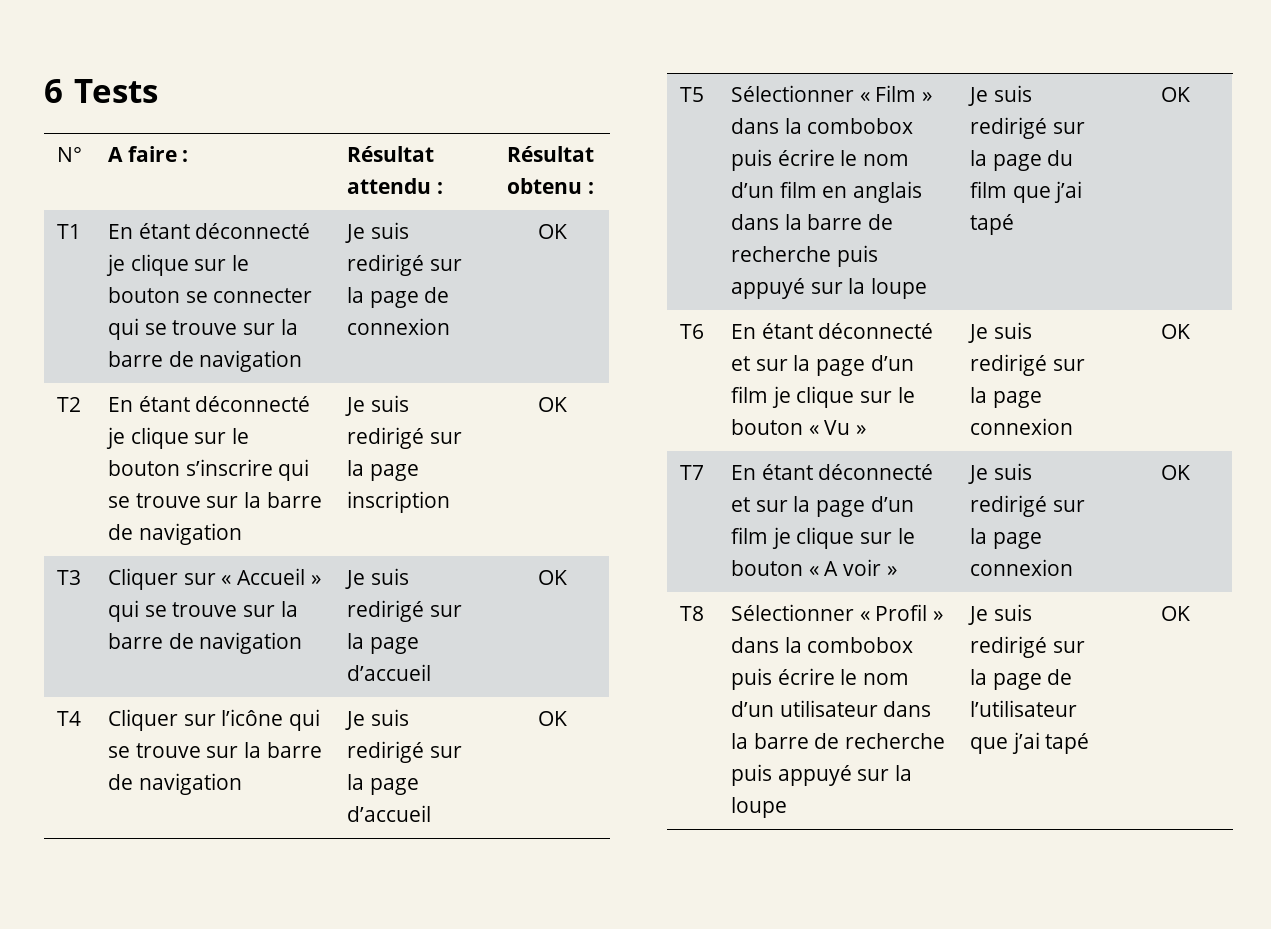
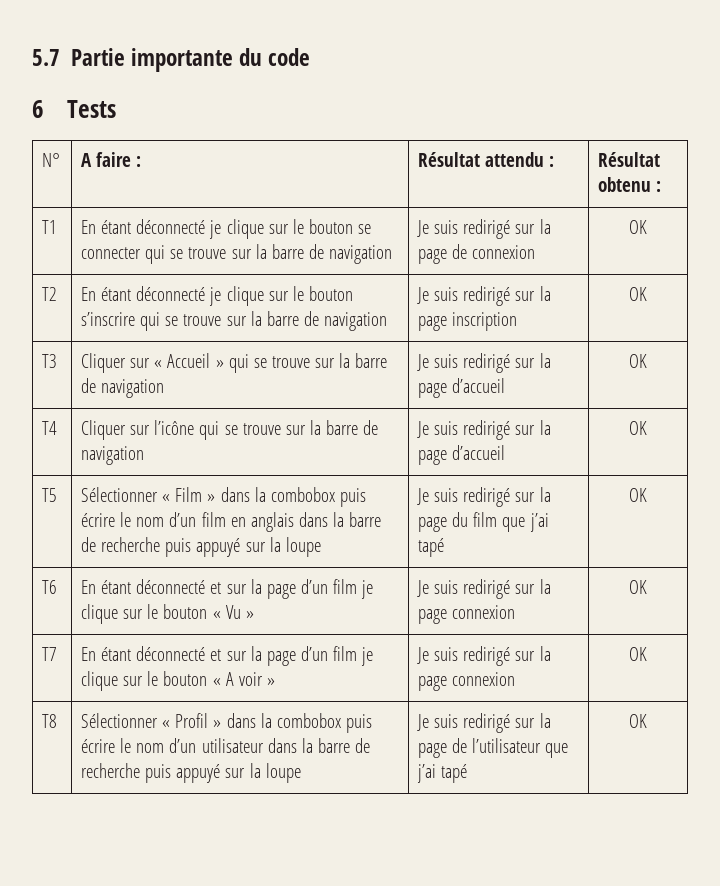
(44, 91) none -> [32,48,311,72] 5.7 Partie importante du code //

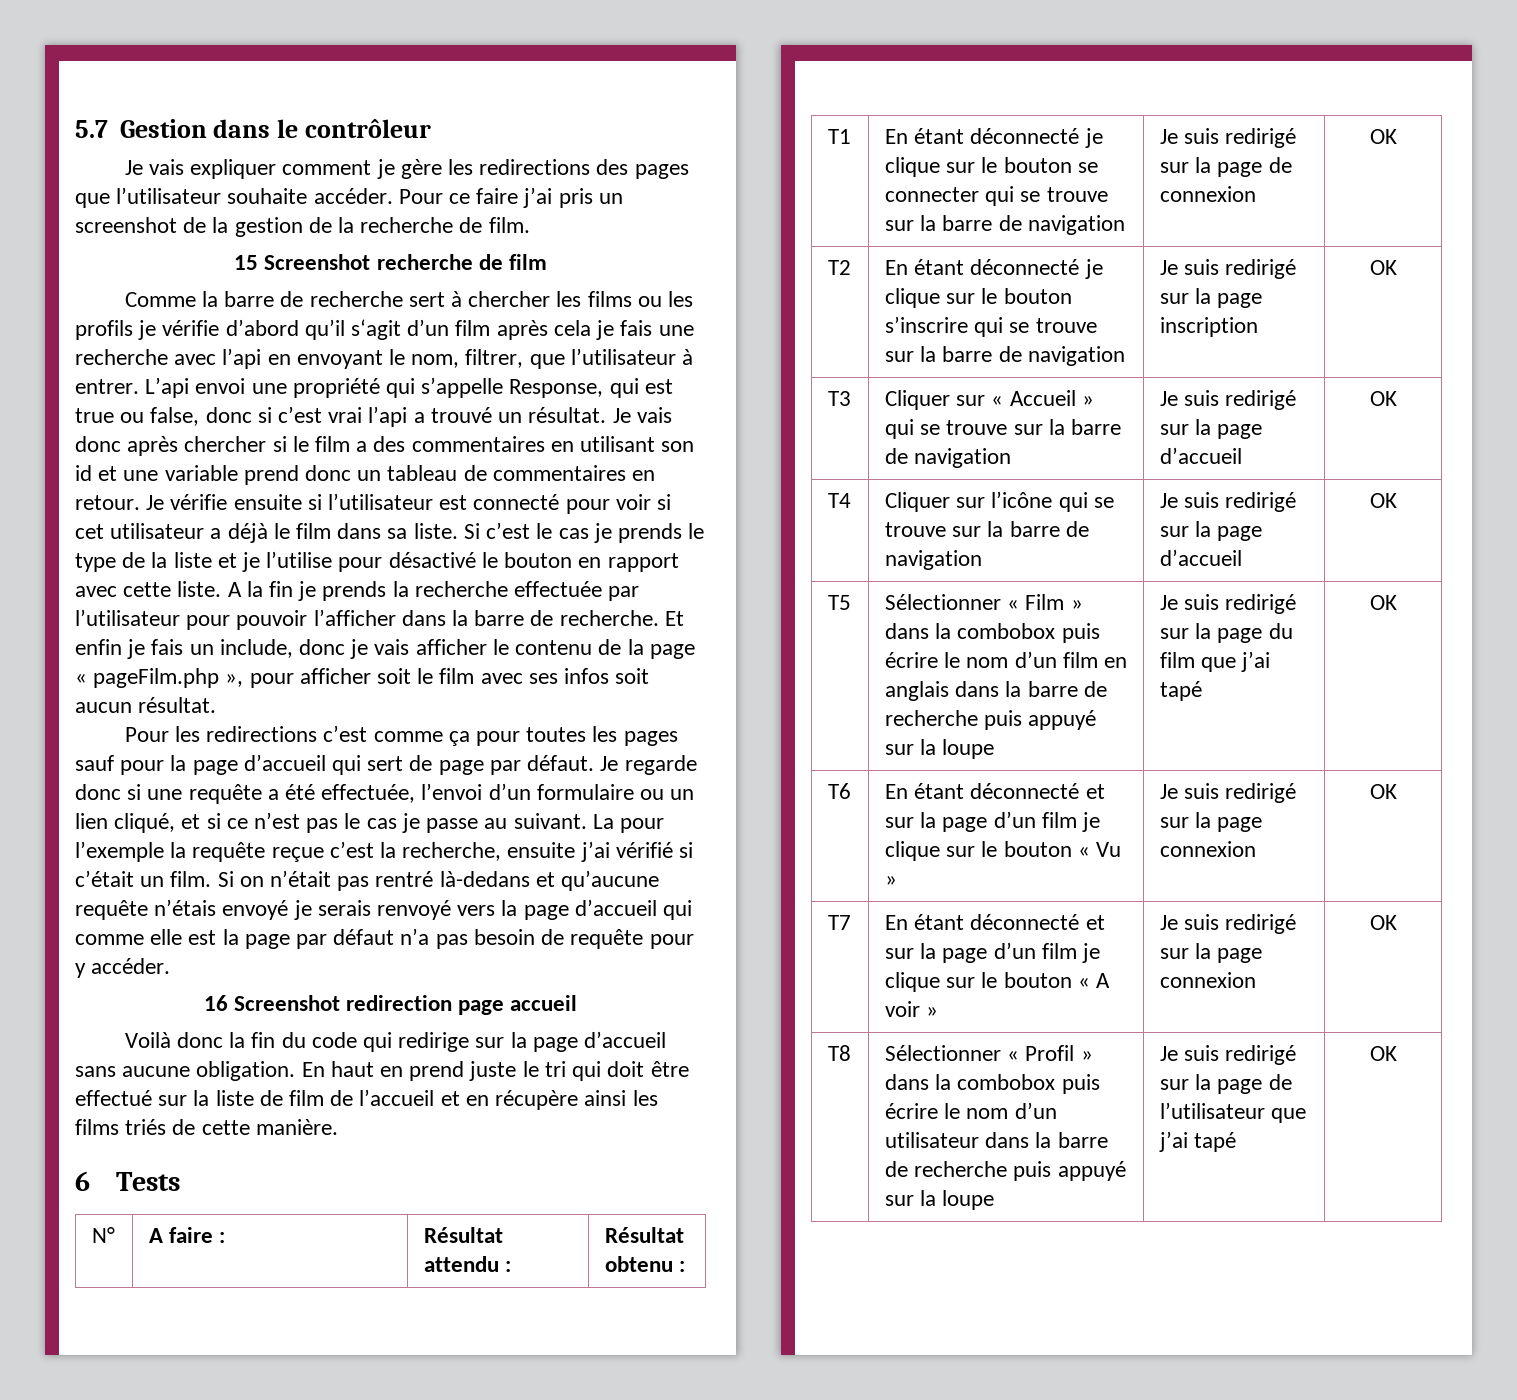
[70,48,311,72] Partie importante du code -> [119,119,432,138] [124,159,689,179] [75,187,623,208] [75,217,530,237] [234,254,547,270] [124,291,693,307] [75,319,694,340] [75,348,694,369] [75,377,673,398] [75,406,672,427] [75,436,695,456] [75,465,656,485] [75,493,672,514] [75,522,705,543] [75,551,679,572] [75,581,640,601] [75,609,684,630] [75,639,695,659] [75,668,650,688] [75,697,217,713] [124,725,678,746] [75,754,697,775] [75,783,695,804] [75,812,664,833] [75,841,694,862] [75,870,660,891] [75,899,693,920] [75,928,694,949] [75,958,171,978] [203,995,578,1015] [124,1031,666,1052] [75,1061,689,1081] [75,1089,658,1110] [75,1119,338,1135] Gestion dans le contrôleur // Je vais expliquer comment je gère les redirections des pages que l’utilisateur souhaite accéder. Pour ce faire j’ai pris un screenshot de la gestion de la recherche de film. // 15 Screenshot recherche de film // Comme la barre de recherche sert à chercher les films ou les profils je vérifie d’abord qu’il s‘agit d’un film après cela je fais une recherche avec l’api en envoyant le nom, filtrer, que l’utilisateur à entrer. L’api envoi une propriété qui s’appelle Response, qui est true ou false, donc si c’est vrai l’api a trouvé un résultat. Je vais donc après chercher si le film a des commentaires en utilisant son id et une variable prend donc un tableau de commentaires en retour. Je vérifie ensuite si l’utilisateur est connecté pour voir si cet utilisateur a déjà le film dans sa liste. Si c’est le cas je prends le type de la liste et je l’utilise pour désactivé le bouton en rapport avec cette liste. A la fin je prends la recherche effectuée par l’utilisateur pour pouvoir l’afficher dans la barre de recherche. Et enfin je fais un include, donc je vais afficher le contenu de la page « pageFilm.php », pour afficher soit le film avec ses infos soit aucun résultat. // Pour les redirections c’est comme ça pour toutes les pages sauf pour la page d’accueil qui sert de page par défaut. Je regarde donc si une requête a été effectuée, l’envoi d’un formulaire ou un lien cliqué, et si ce n’est pas le cas je passe au suivant. La pour l’exemple la requête reçue c’est la recherche, ensuite j’ai vérifié si c’était un film. Si on n’était pas rentré là-dedans et qu’aucune requête n’étais envoyé je serais renvoyé vers la page d’accueil qui comme elle est la page par défaut n’a pas besoin de requête pour y accéder. // 16 Screenshot redirection page accueil // Voilà donc la fin du code qui redirige sur la page d’accueil sans aucune obligation. En haut en prend juste le tri qui doit être effectué sur la liste de film de l’accueil et en récupère ainsi les films triés de cette manière.

